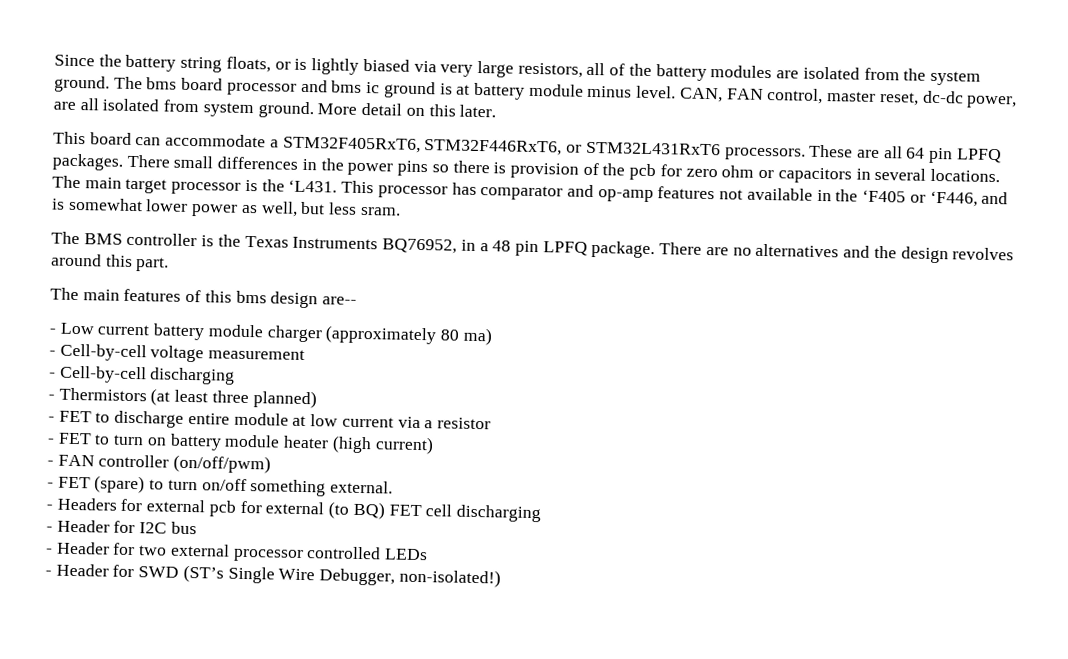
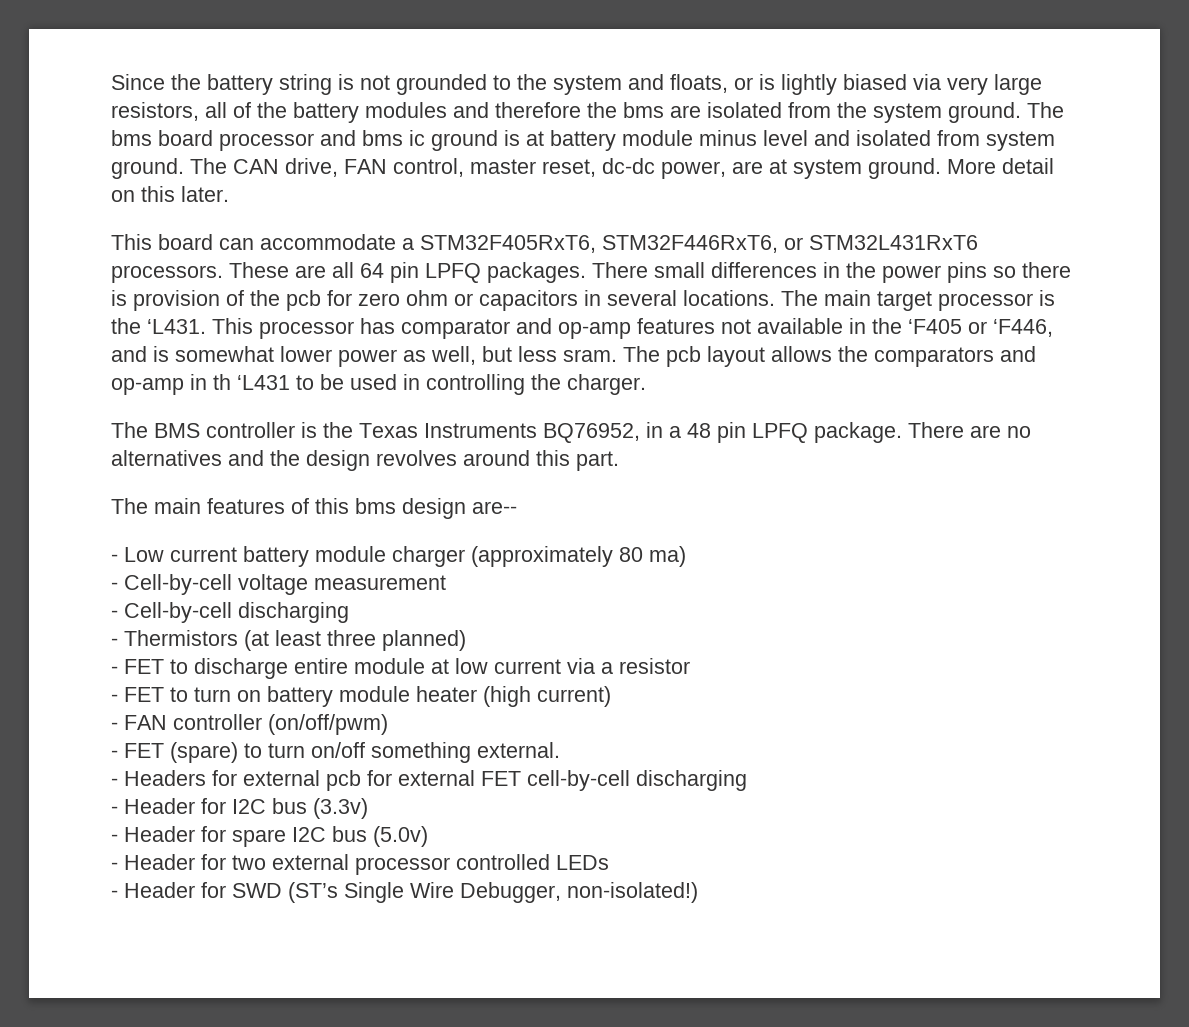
(223, 64) none -> [338,74,664,95] is not grounded to the system and
(773, 72) none -> [453,102,664,118] and therefore the bms
[636,85,723,103] level. CAN, -> [763,130,1055,151] [111,158,338,179] level and isolated from system ground. The CAN drive,
[79,98,200,113] all isolated from -> [769,159,787,174] at
(401, 211) none -> [623,346,1036,367] [111,374,646,395] The pcb layout allows the comparators and op-amp in th ‘L431 to be used in controlling the charger.
[328,501,453,520] (to BQ) FET cell -> [481,770,630,791] FET cell-by-cell
(197, 528) none -> [313,798,368,819] [111,826,428,847] (3.3v) // - Header for spare I2C bus (5.0v)

